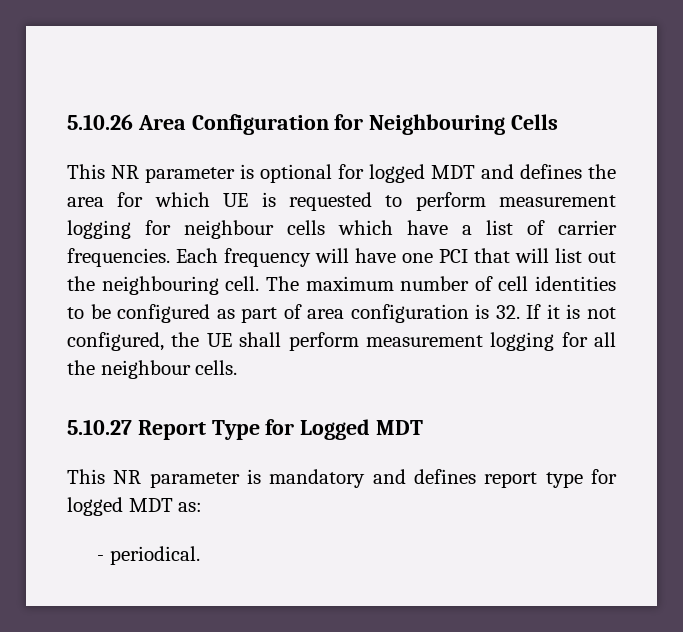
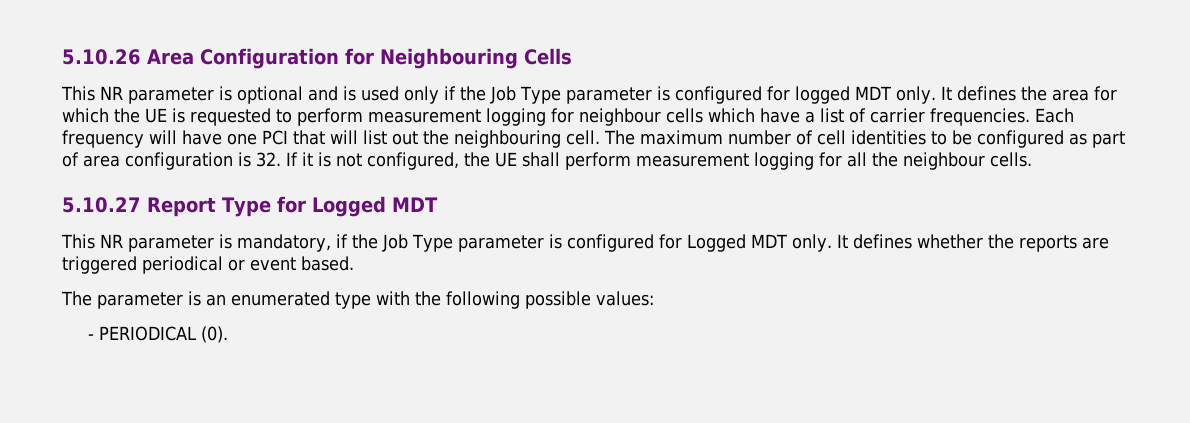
[338,164,514,183] for logged MDT and -> [308,86,952,104] and is used only if the Job Type parameter is configured for logged MDT only. It
(210, 199) none -> [114,108,140,123] the
[269,469,617,488] [67,497,203,516] mandatory and defines report type for logged MDT as: -> [237,234,1109,252] [62,256,354,274] [61,291,654,309] mandatory, if the Job Type parameter is configured for Logged MDT only. It defines whether the reports are triggered periodical or event based. // The parameter is an enumerated type with the following possible values:
[109,546,200,565] periodical. -> [98,326,228,343] PERIODICAL (0).

